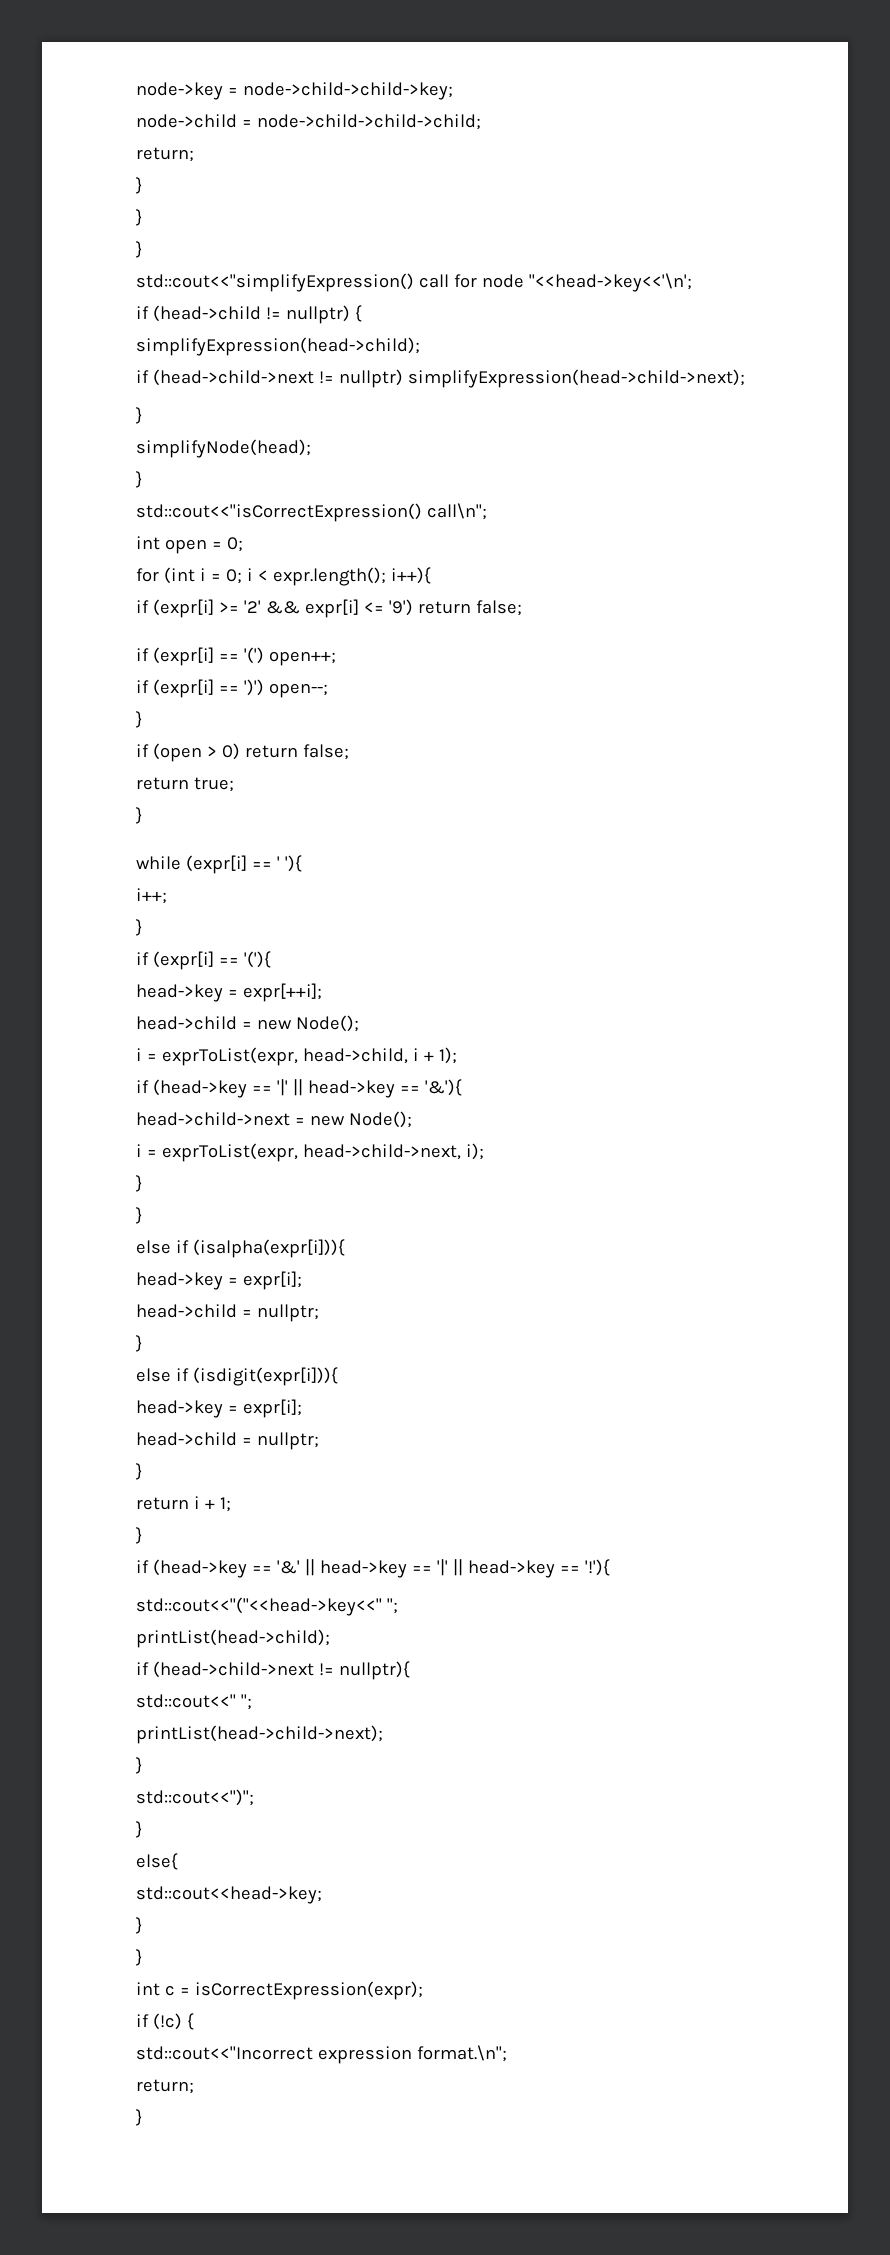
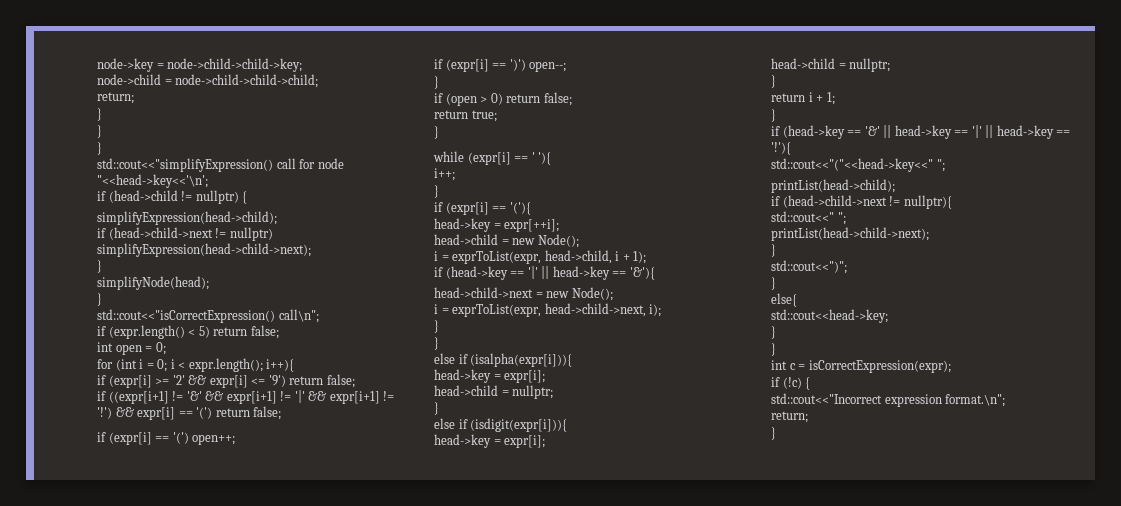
(487, 511) none -> [97,325,279,339] // if (expr.length() < 5) return false;
(522, 608) none -> [97,390,395,404] [97,406,282,420] // if ((expr[i+1] != '&' && expr[i+1] != '|' && expr[i+1] != '!') && expr[i] == '(') return false;

